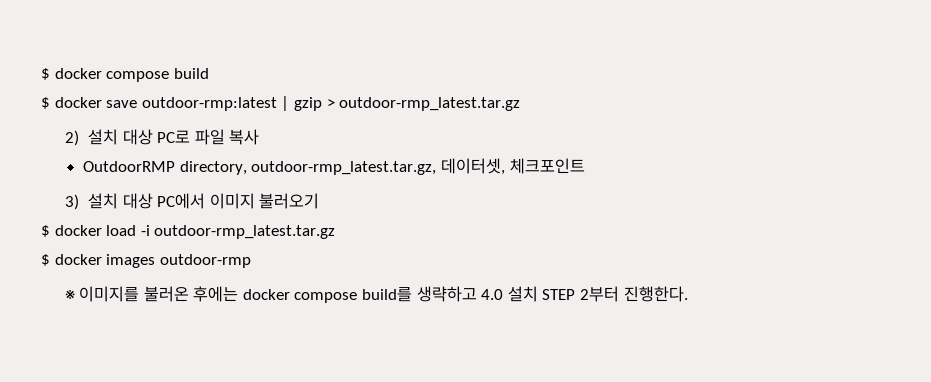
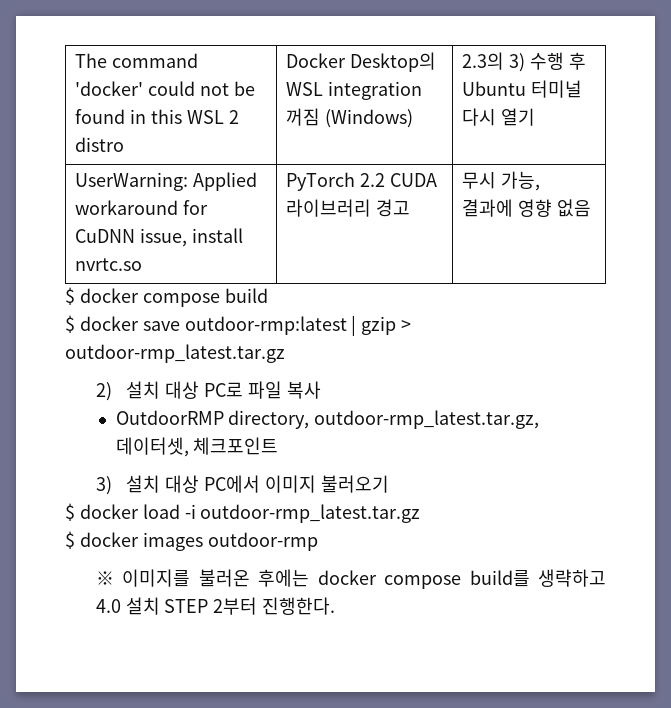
(41, 74) none -> [75,53,199,68] [75,81,256,96] [75,109,239,124] [75,137,125,152] [286,52,437,72] [286,81,423,100] [286,108,414,128] [462,52,587,72] [462,80,583,98] [462,108,536,126] [75,172,258,191] [75,200,209,215] [75,228,244,247] [75,258,143,271] [286,172,438,191] [286,199,411,217] [462,171,541,191] [462,199,592,217] The command 'docker' could not be found in this WSL 2 distro | Docker Desktop의 WSL integration 꺼짐 (Windows) | 2.3의 3) 수행 후 Ubuntu 터미널 다시 열기 // UserWarning: Applied workaround for CuDNN issue, install nvrtc.so | PyTorch 2.2 CUDA 라이브러리 경고 | 무시 가능, 결과에 영향 없음 //

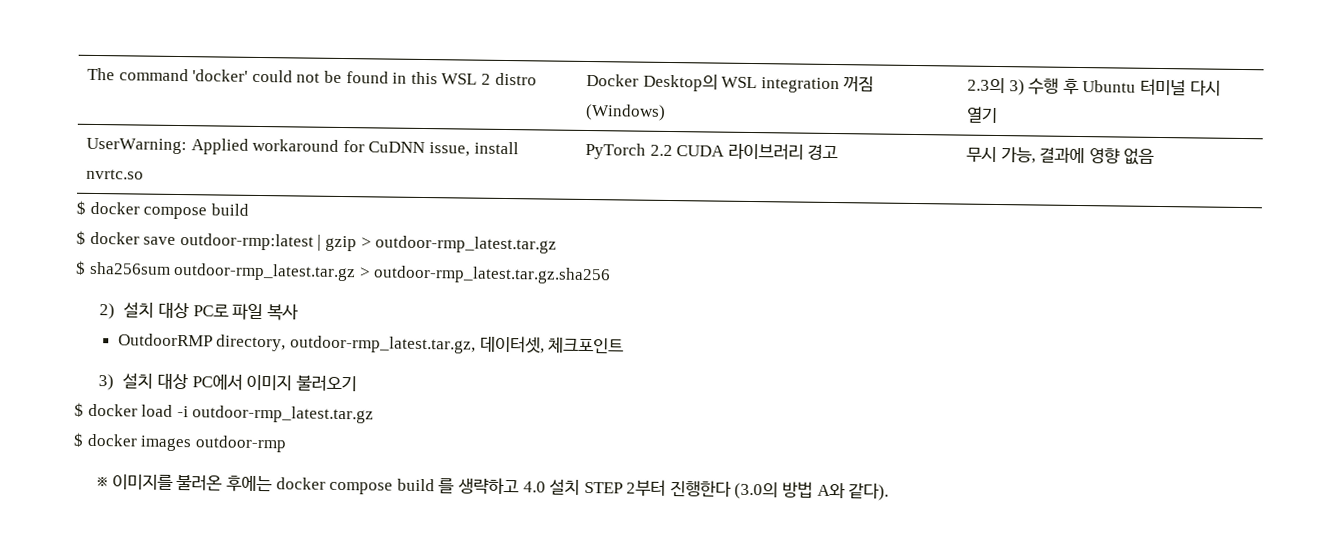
(285, 353) none -> [76,260,612,285] // $ sha256sum outdoor-rmp_latest.tar.gz > outdoor-rmp_latest.tar.gz.sha256
[469,570,530,587] build를 -> [396,478,455,494] build 를
[262,597,336,615] 진행한다. -> [669,480,890,501] 진행한다 (3.0의 방법 A와 같다).

